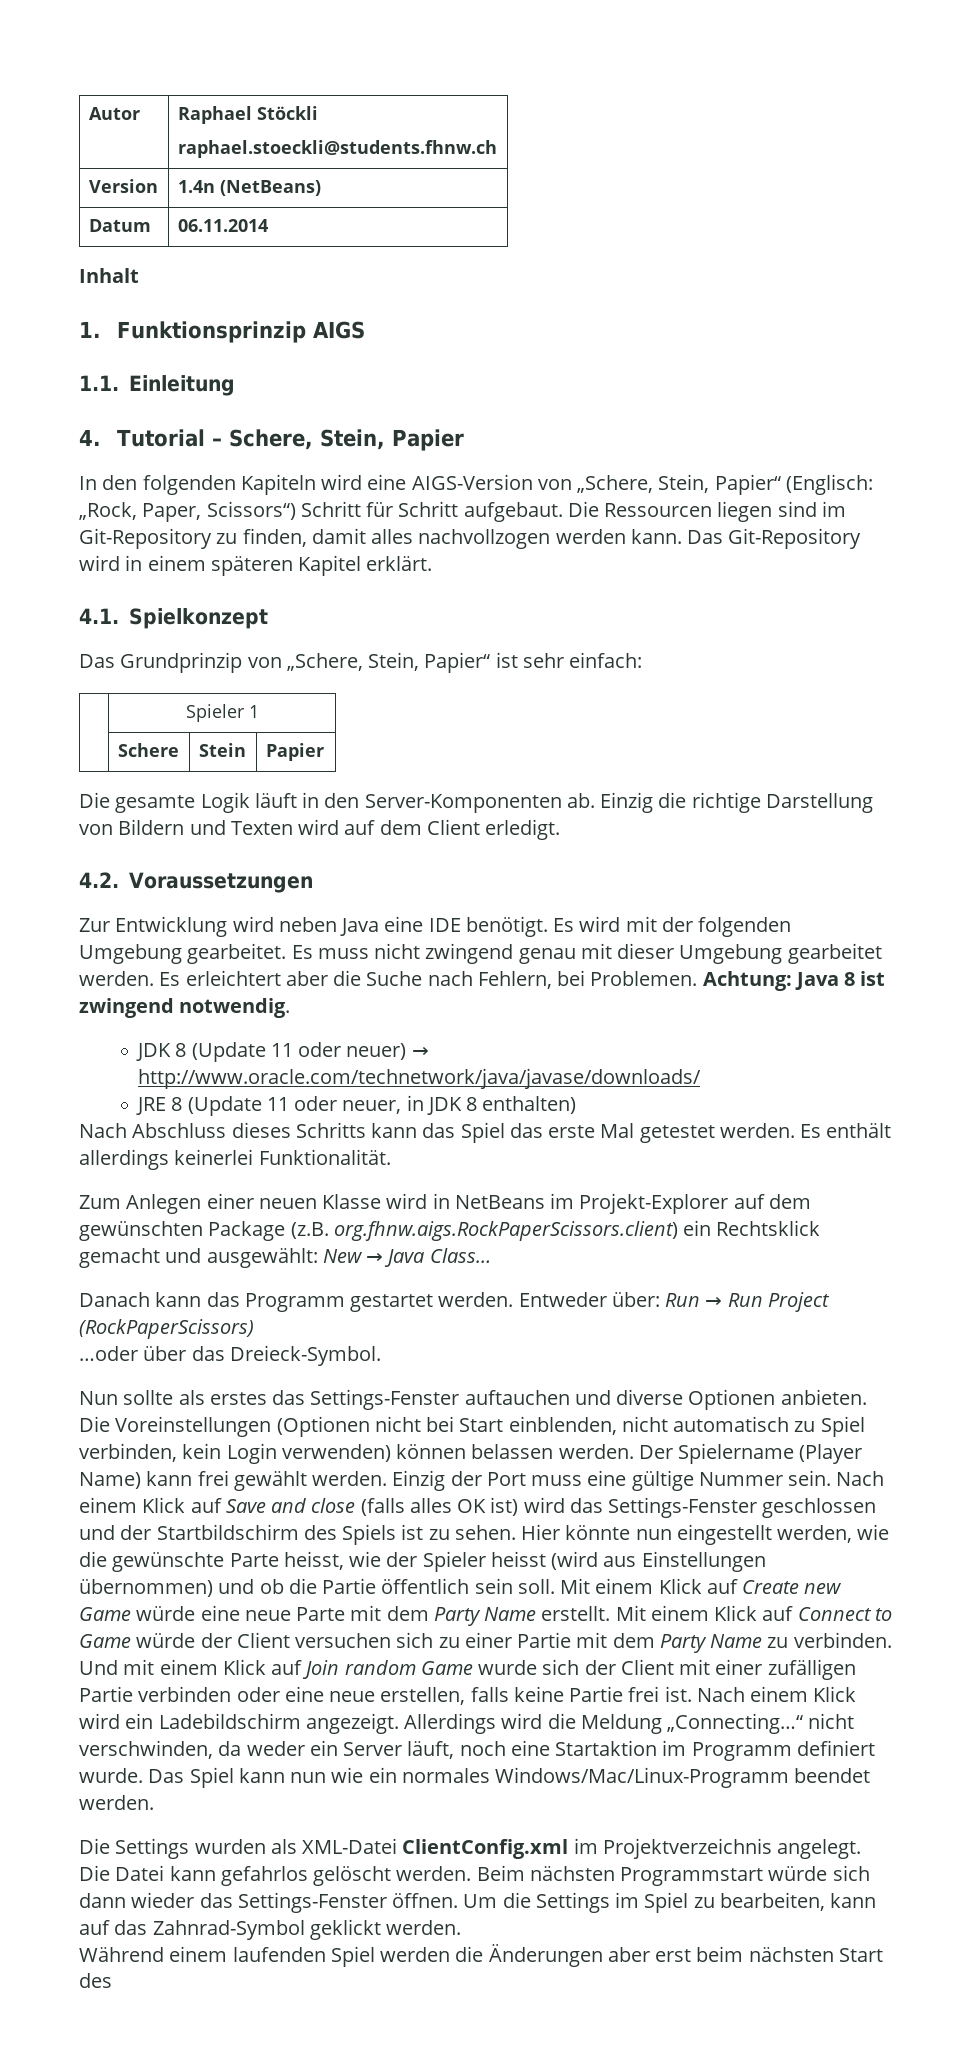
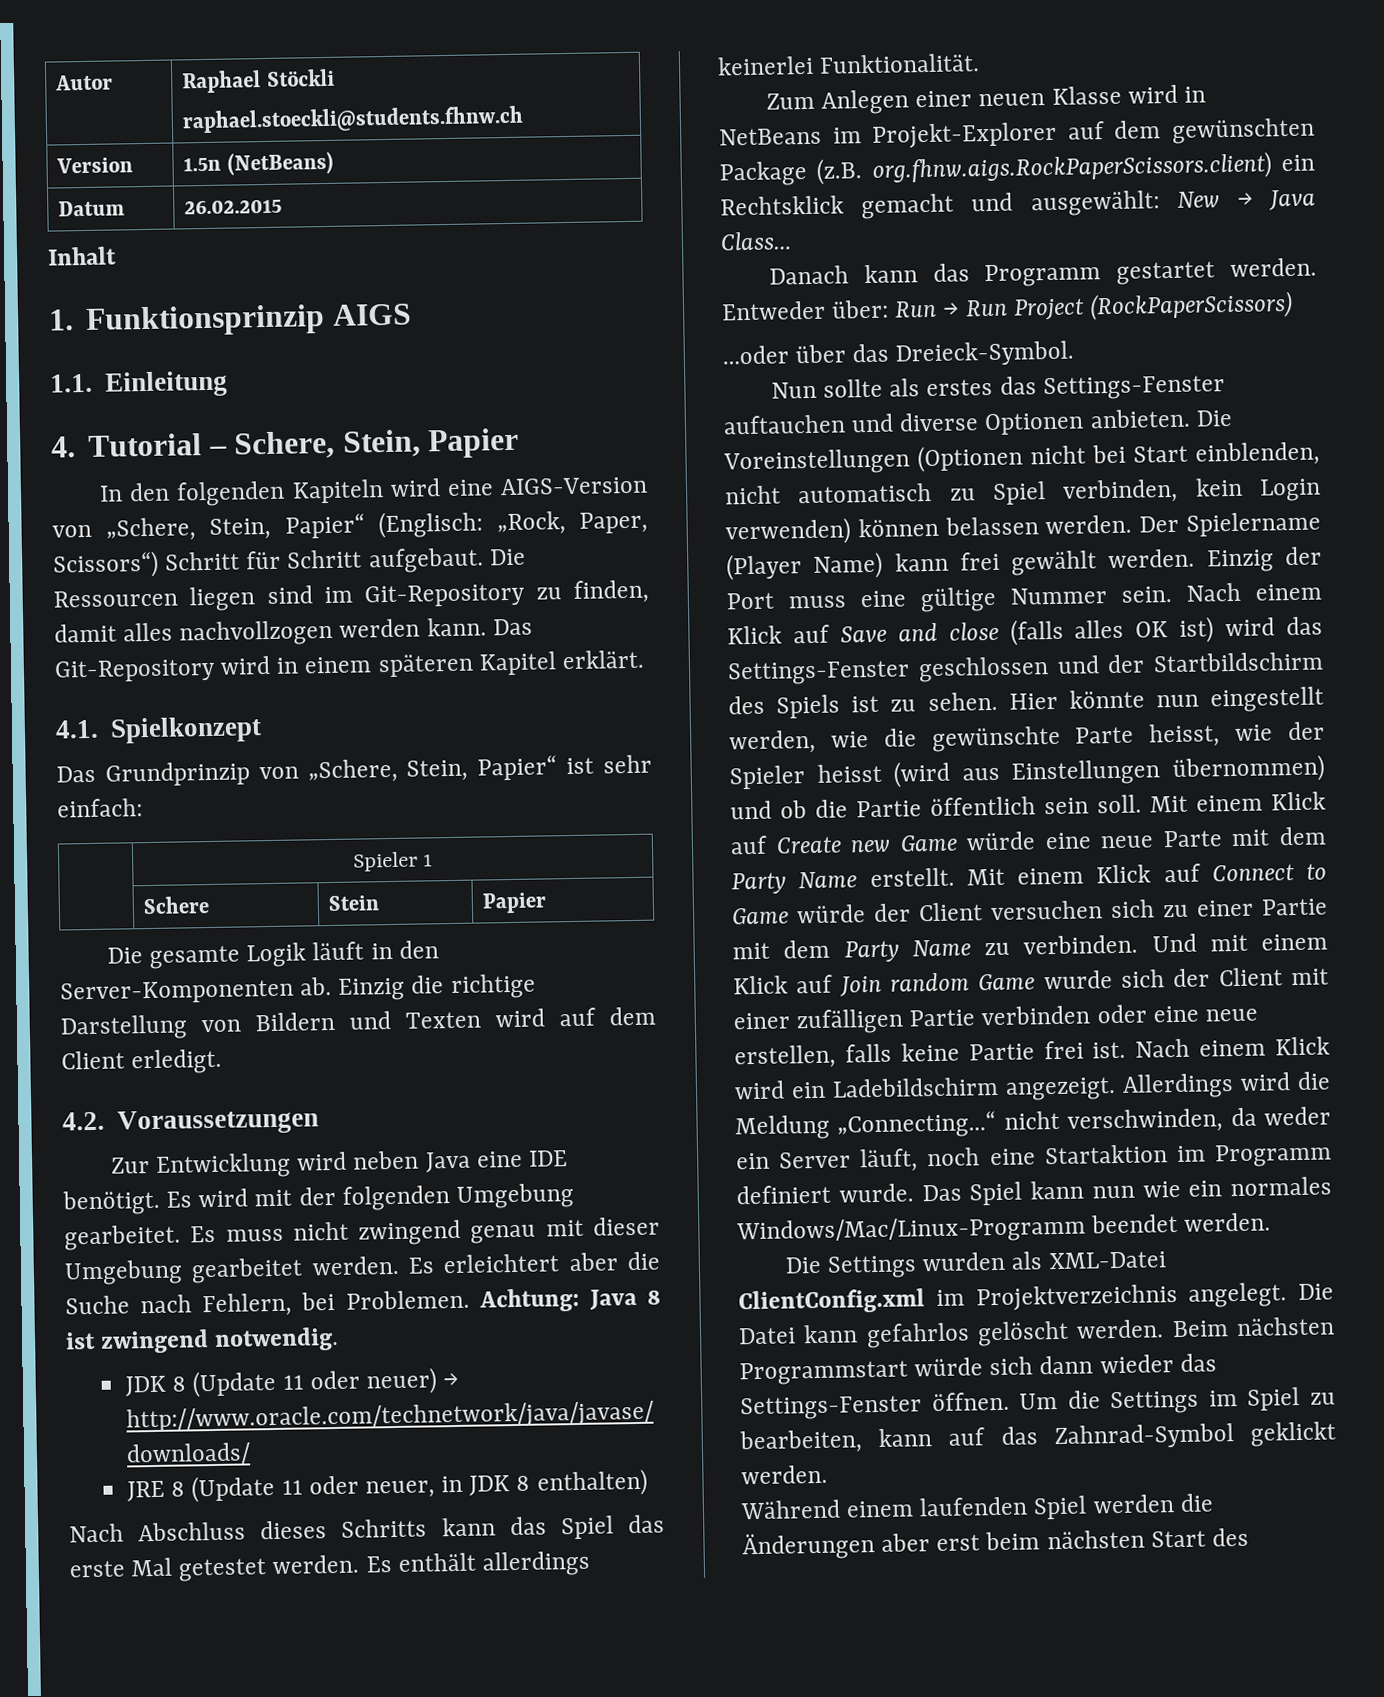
[177,180,215,193] 1.4n -> [183,157,222,172] 1.5n
[177,219,268,232] 06.11.2014 -> [184,198,283,215] 26.02.2015

